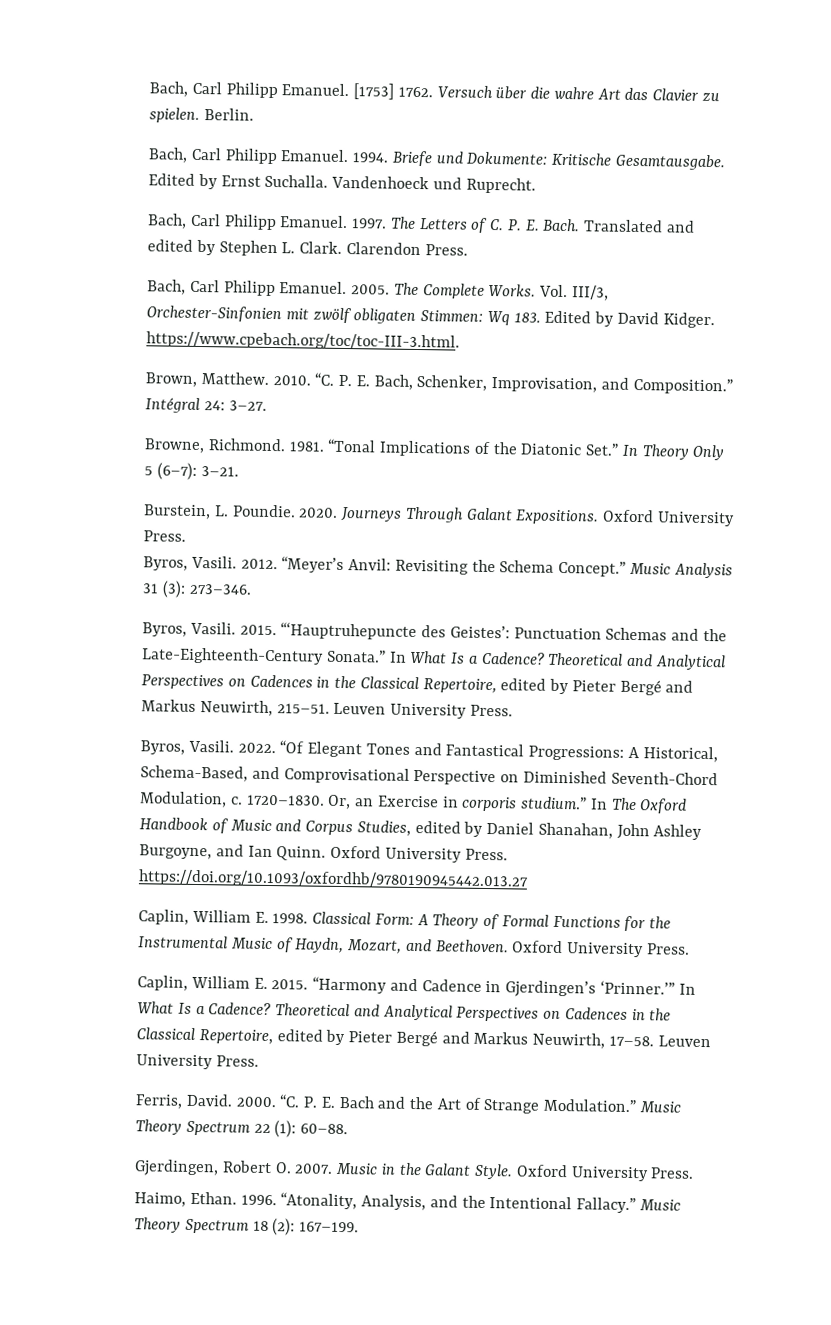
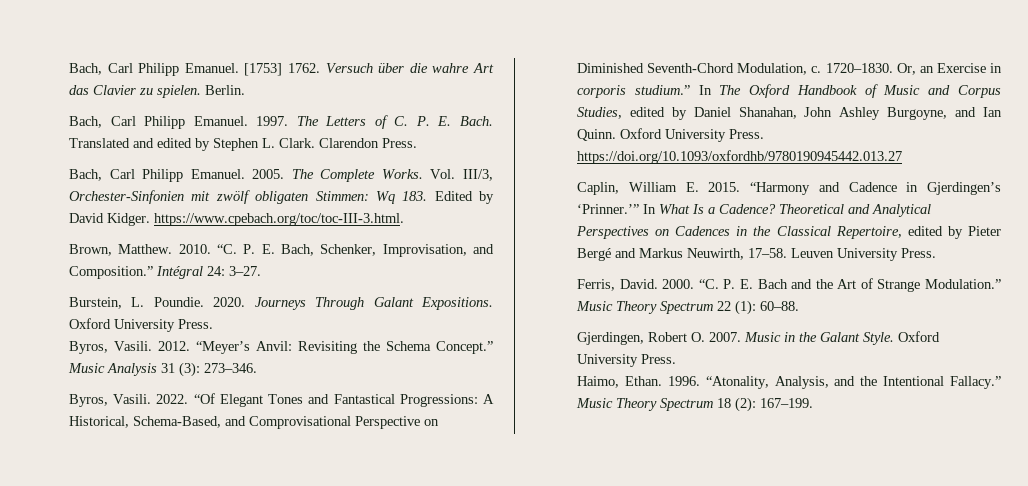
[148,147,726,171] [148,173,536,194] // Bach, Carl Philipp Emanuel. 1994. Briefe und Dokumente: Kritische Gesamtausgabe. Edited by Ernst Suchalla. Vandenhoeck und Ruprecht. -> (246, 90) none
[144,438,726,461] [144,462,239,480] // Browne, Richmond. 1981. “Tonal Implications of the Diatonic Set.” In Theory Only 5 (6–7): 3–21. -> (262, 271) none
[142,621,727,642] [141,647,726,671] [141,674,694,696] [141,699,513,719] // Byros, Vasili. 2015. “‘Hauptruhepuncte des Geistes’: Punctuation Schemas and the Late-Eighteenth-Century Sonata.” In What Is a Cadence? Theoretical and Analytical Perspectives on Cadences in the Classical Repertoire, edited by Pieter Bergé and Markus Neuwirth, 215–51. Leuven University Press. -> (258, 368) none
[138,909,671,932] [138,935,690,958] // Caplin, William E. 1998. Classical Form: A Theory of Formal Functions for the Instrumental Music of Haydn, Mozart, and Beethoven. Oxford University Press. -> (903, 157) none

